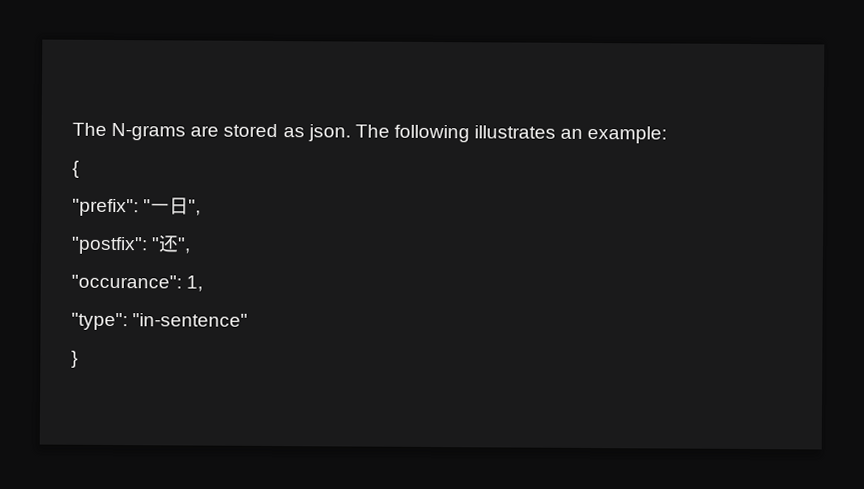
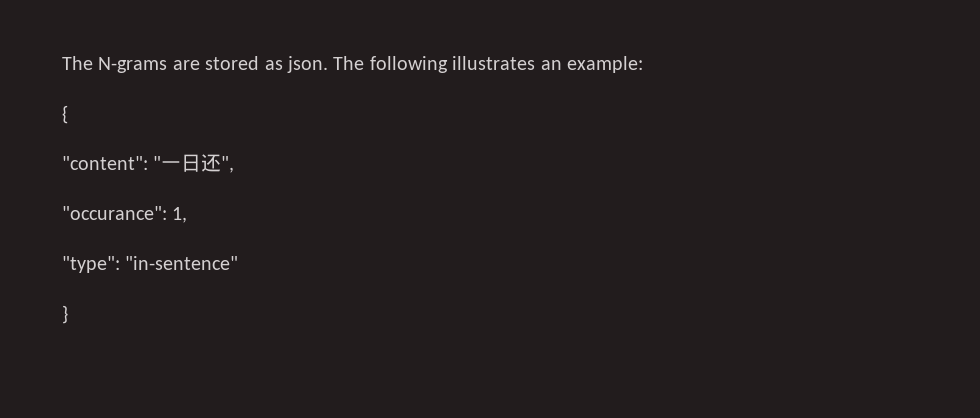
[72,198,139,217] "prefix": -> [62,156,148,170] "content":
[188,199,202,216] [71,236,161,255] ", // "postfix": " -> (202, 163) none

